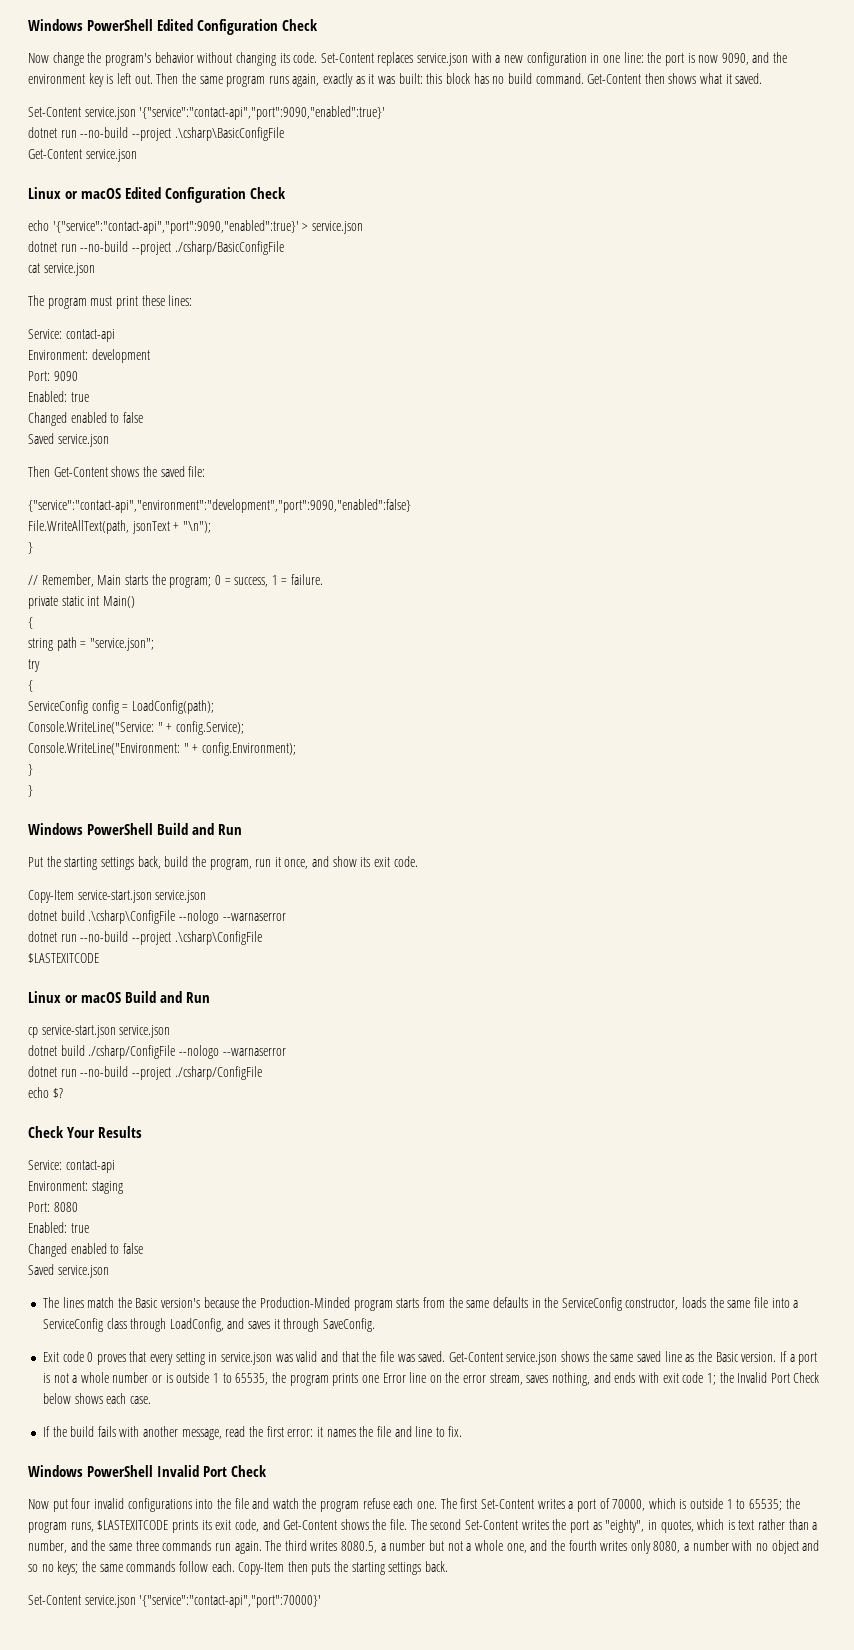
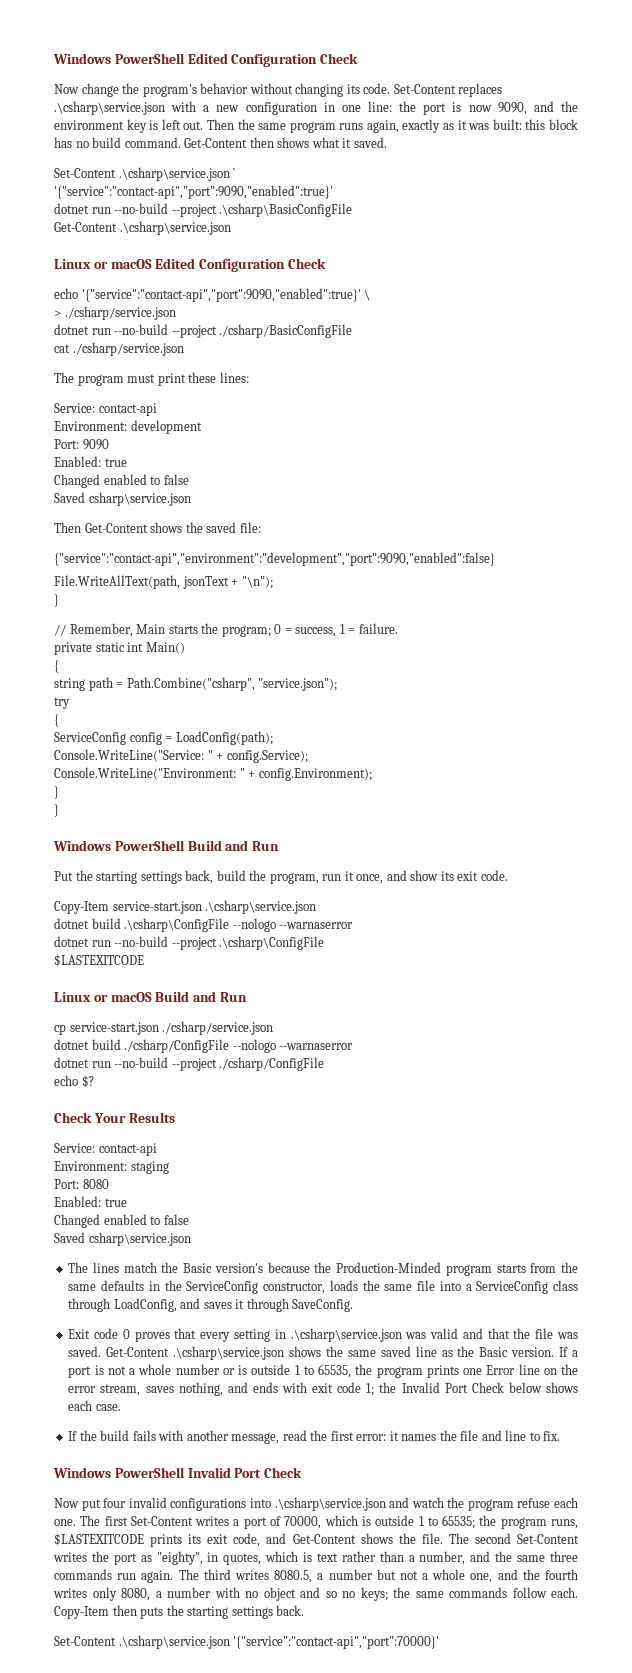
[417,53,469,66] service.json -> [54,101,165,115] .\csharp\service.json
[84,107,136,120] service.json -> [118,167,236,181] .\csharp\service.json ` //
[85,149,137,162] service.json -> [119,221,231,235] .\csharp\service.json
[302,221,363,234] > service.json -> [364,290,371,301] [54,306,176,320] \ // > ./csharp/service.json
[43,263,95,276] service.json -> [72,342,184,356] ./csharp/service.json
[57,434,109,447] service.json -> [88,492,191,506] csharp\service.json
[89,638,154,651] "service.json"; -> [126,677,338,691] Path.Combine("csharp", "service.json");
[155,890,207,903] service.json -> [205,900,317,914] .\csharp\service.json
[119,1025,171,1038] service.json -> [162,1021,274,1035] ./csharp/service.json
[57,1265,109,1278] service.json -> [88,1232,191,1246] csharp\service.json
[221,1352,273,1365] service.json -> [290,1328,402,1342] .\csharp\service.json
[506,1352,558,1365] service.json -> [173,1346,285,1360] .\csharp\service.json
[216,1498,249,1509] the file -> [274,1497,386,1511] .\csharp\service.json
[84,1595,136,1608] service.json -> [118,1635,230,1649] .\csharp\service.json

